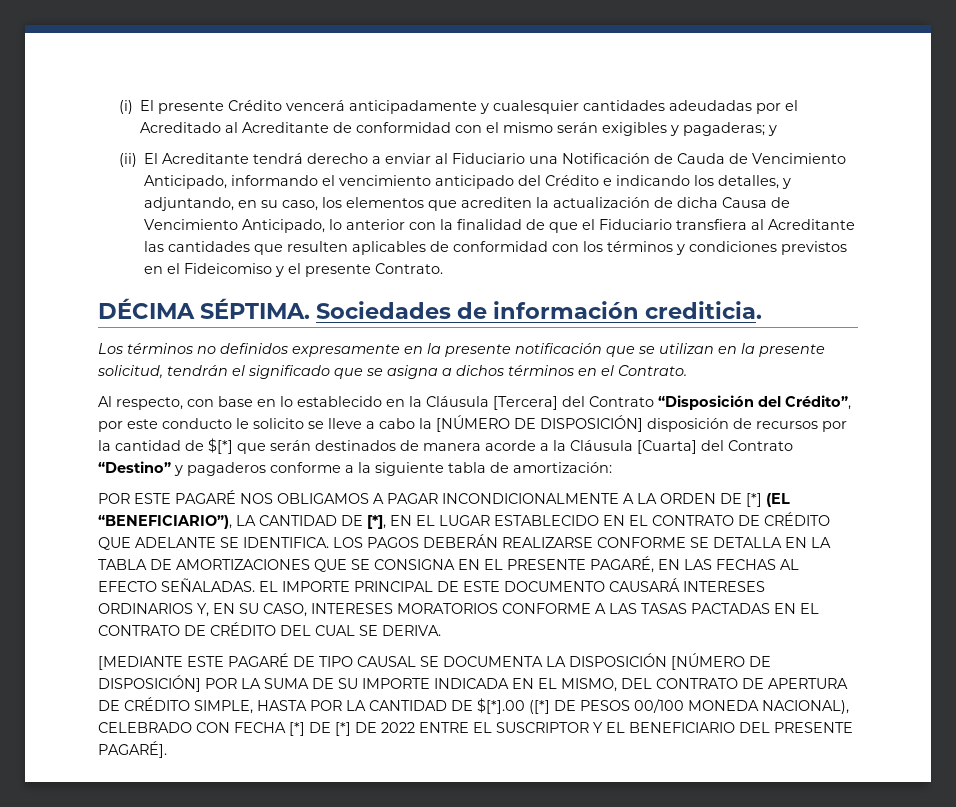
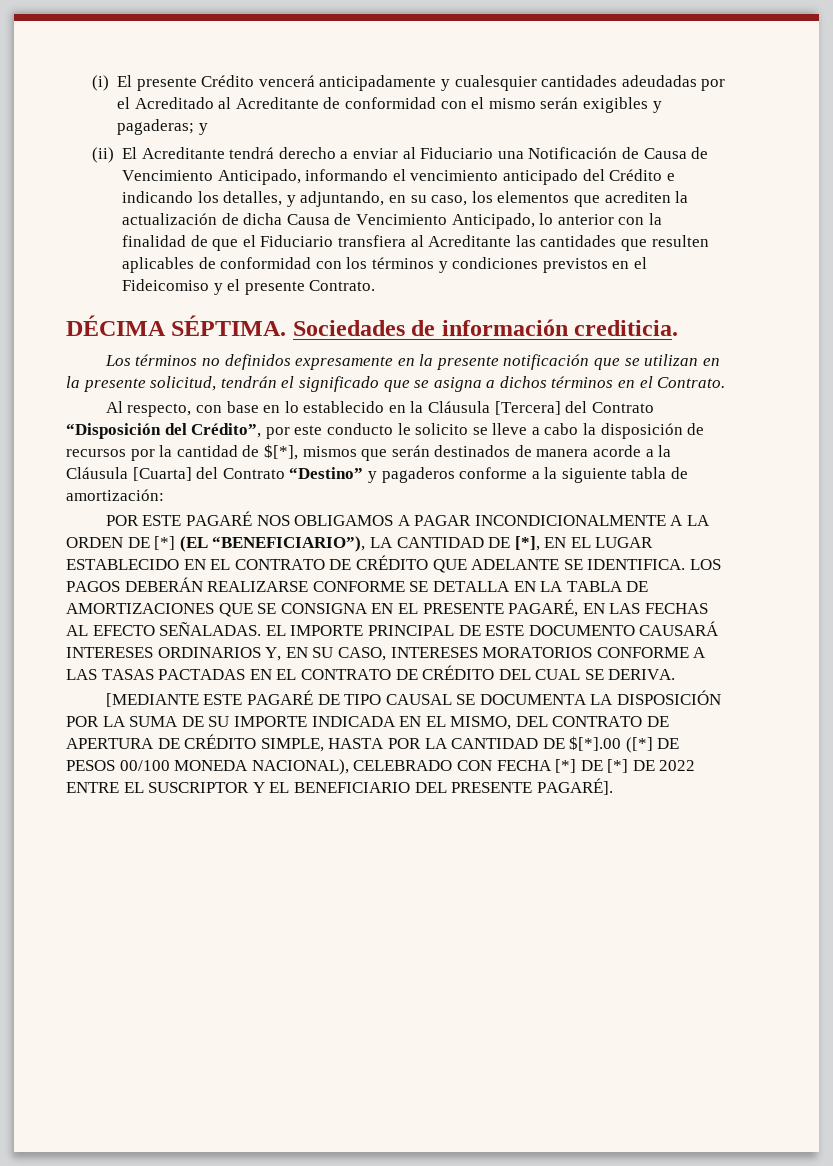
[676,153,725,164] Cauda -> [643,148,687,159] Causa
[436,415,643,432] [NÚMERO DE DISPOSICIÓN] -> (597, 429) none
[208,438,233,454] $[*] -> [263,444,357,460] $[*], mismos
[671,653,771,670] [98,675,201,692] [NÚMERO DE DISPOSICIÓN] -> (722, 697) none

